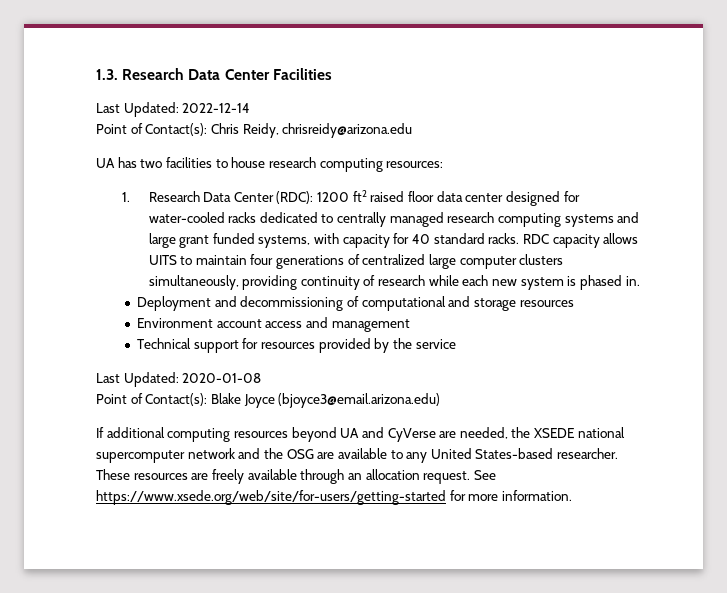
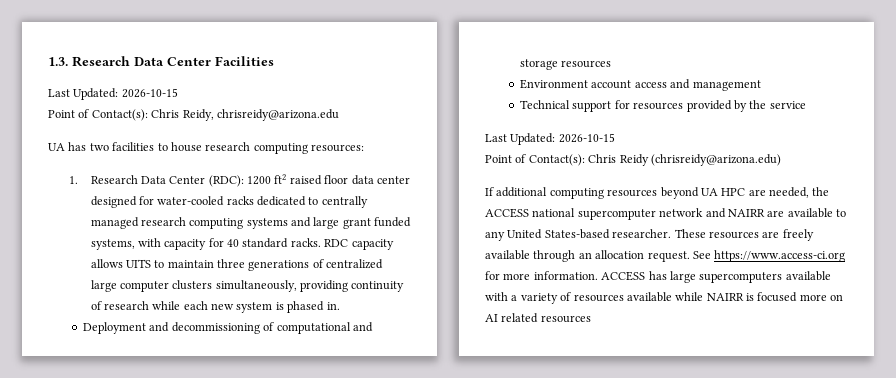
[182,103,251,113] 2022-12-14 -> [121,88,178,98] 2026-10-15
[250,254,274,265] four -> [217,259,246,268] three
[182,373,262,383] [96,393,441,408] 2020-01-08 // Point of Contact(s): Blake Joyce (bjoyce3@email.arizona.edu) -> [558,133,615,143] [485,154,781,166] 2026-10-15 // Point of Contact(s): Chris Reidy (chrisreidy@arizona.edu)
[361,427,436,442] and CyVerse -> [721,188,746,196] HPC
[534,428,575,438] XSEDE -> [485,208,529,218] ACCESS
[263,448,314,459] the OSG -> [727,209,765,217] NAIRR
[96,490,446,505] https://www.xsede.org/web/site/for-users/getting-started -> [714,250,846,262] https://www.access-ci.org
(572, 495) none -> [601,271,831,283] [485,292,844,304] [485,313,591,323] ACCESS has large supercomputers available with a variety of resources available while NAIRR is focused more on AI related resources

